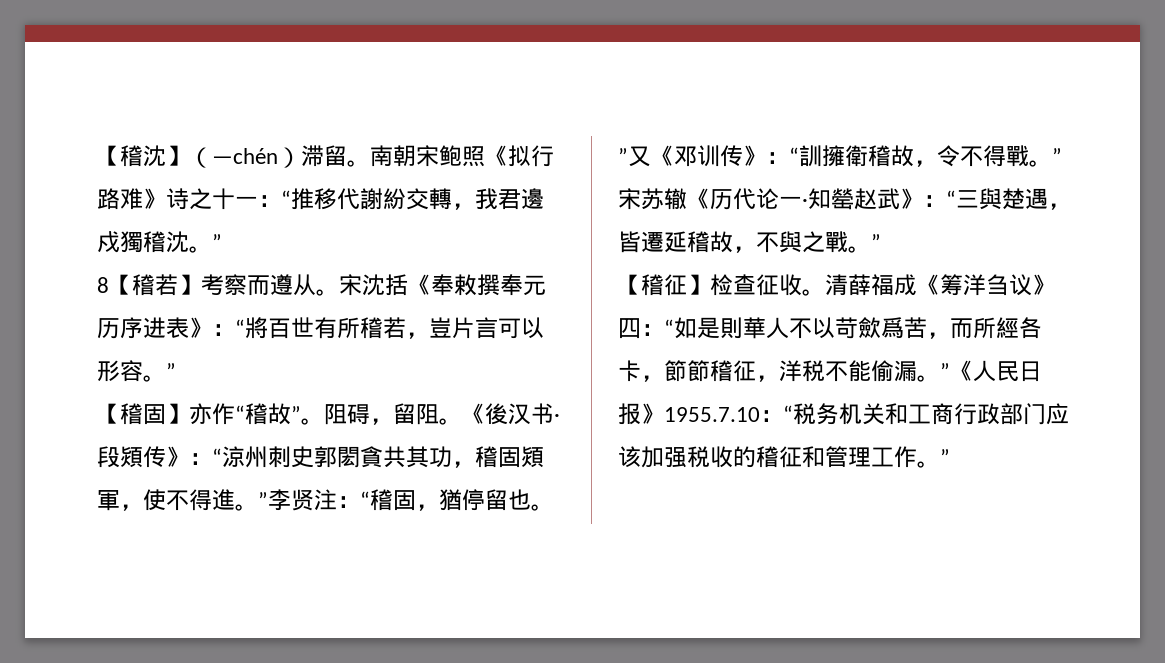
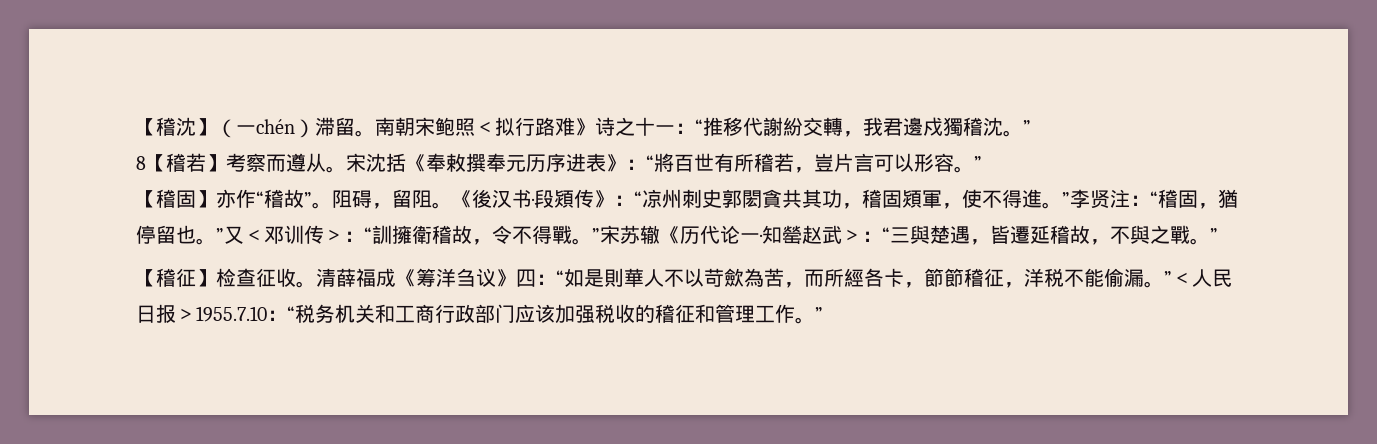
[212,148,278,164] —chén -> [236,119,295,134] 一chén
[485,145,508,166] 《 -> [475,121,495,134] ＜
[222,446,245,467] 涼 -> [642,189,662,208] 凉
[651,145,766,167] 《邓训传》 -> [244,225,344,244] ＜邓训传＞
[900,188,923,209] 》 -> [842,229,862,242] ＞
[881,317,904,338] 爲 -> [744,268,764,287] 為
[950,360,973,381] 《 -> [1172,272,1192,285] ＜
[641,403,664,424] 》 -> [176,308,196,321] ＞

